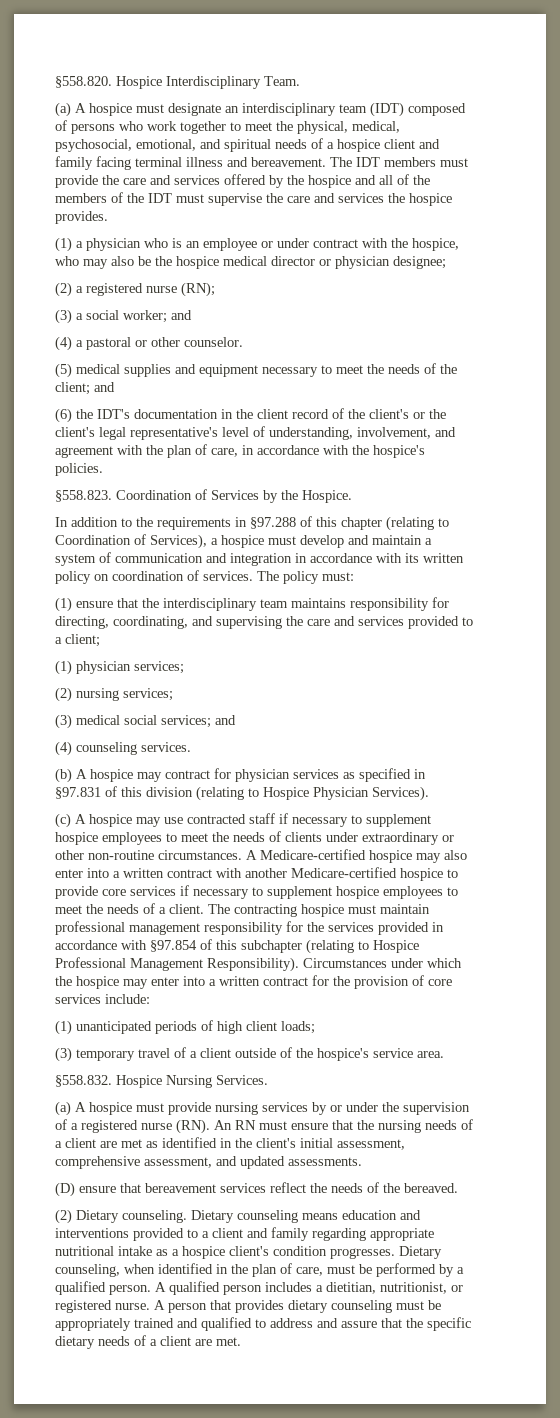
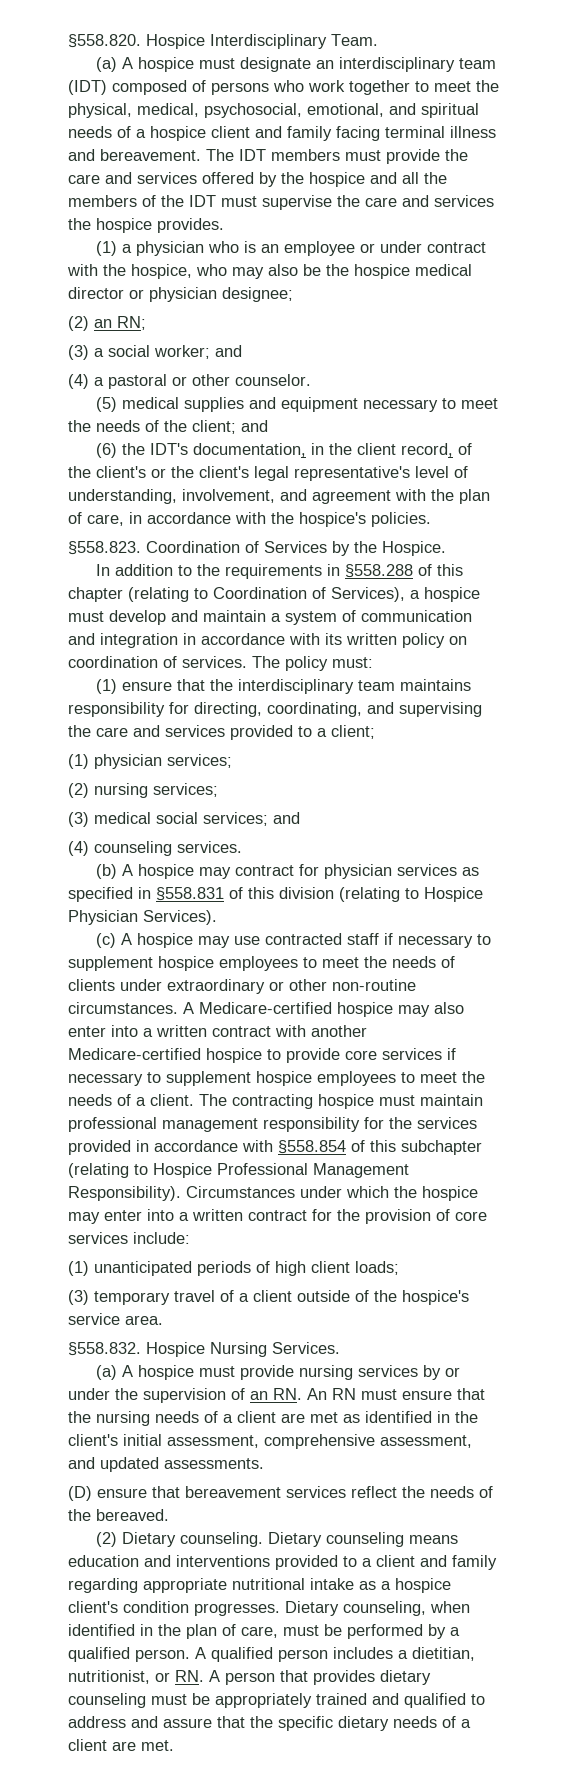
[397,174,409,185] of -> (419, 178) none
[76,282,215,297] a registered nurse (RN); -> [94,316,146,330] an RN;
[134,409,218,419] documentation -> [192,443,306,457] documentation,
[292,409,329,419] record -> [400,443,453,457] record,
[250,517,296,529] §97.288 -> [344,564,413,578] §558.288
[55,787,101,799] §97.831 -> [156,887,224,901] §558.831
[150,940,197,952] §97.854 -> [278,1140,346,1154] §558.854
[71,1119,210,1134] a registered nurse (RN). -> [250,1388,302,1400] an RN.
[55,1300,150,1313] registered nurse. -> [175,1670,204,1682] RN.

